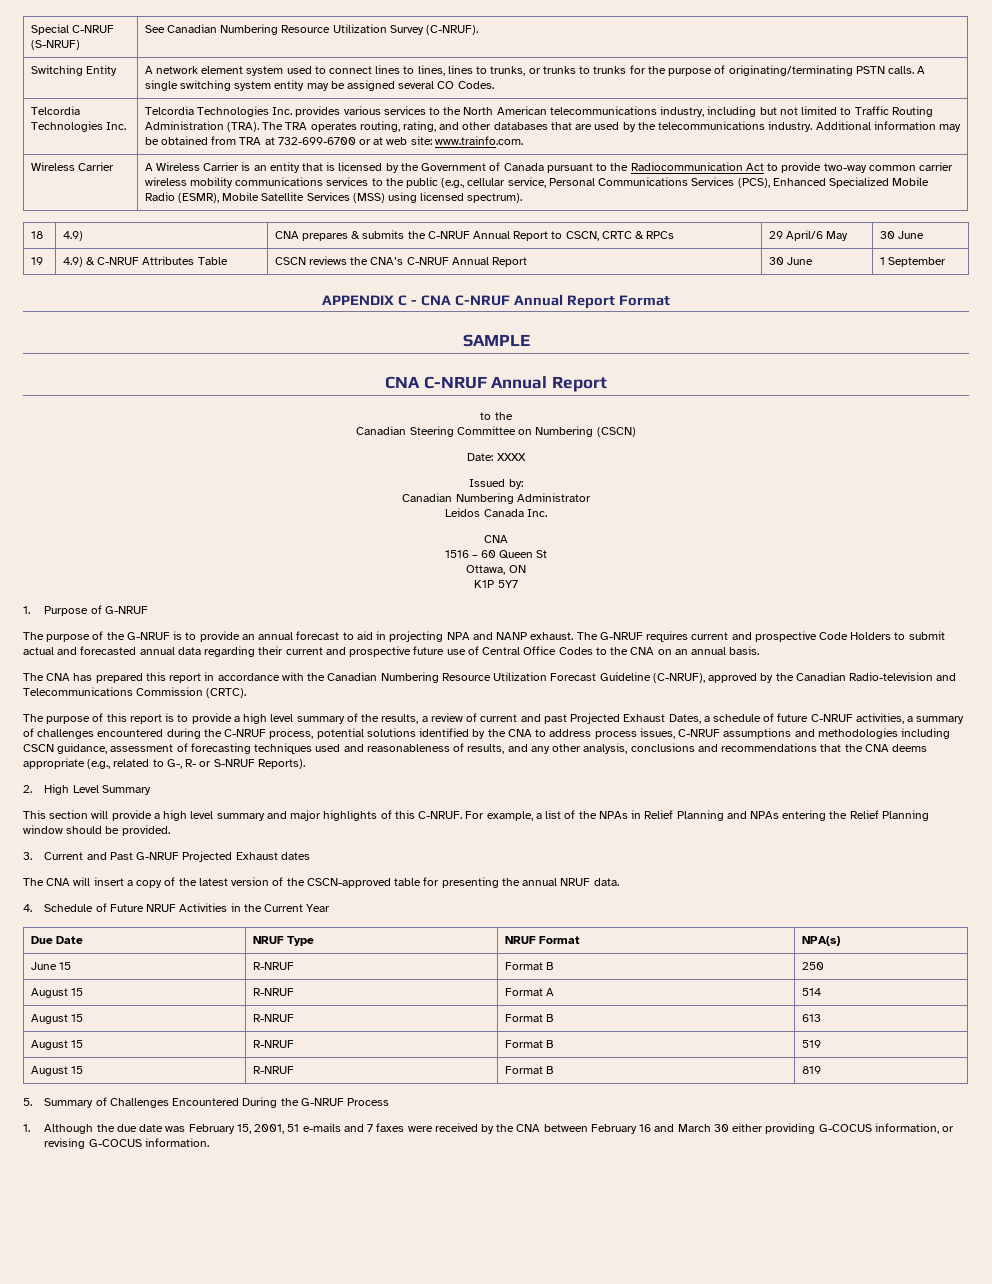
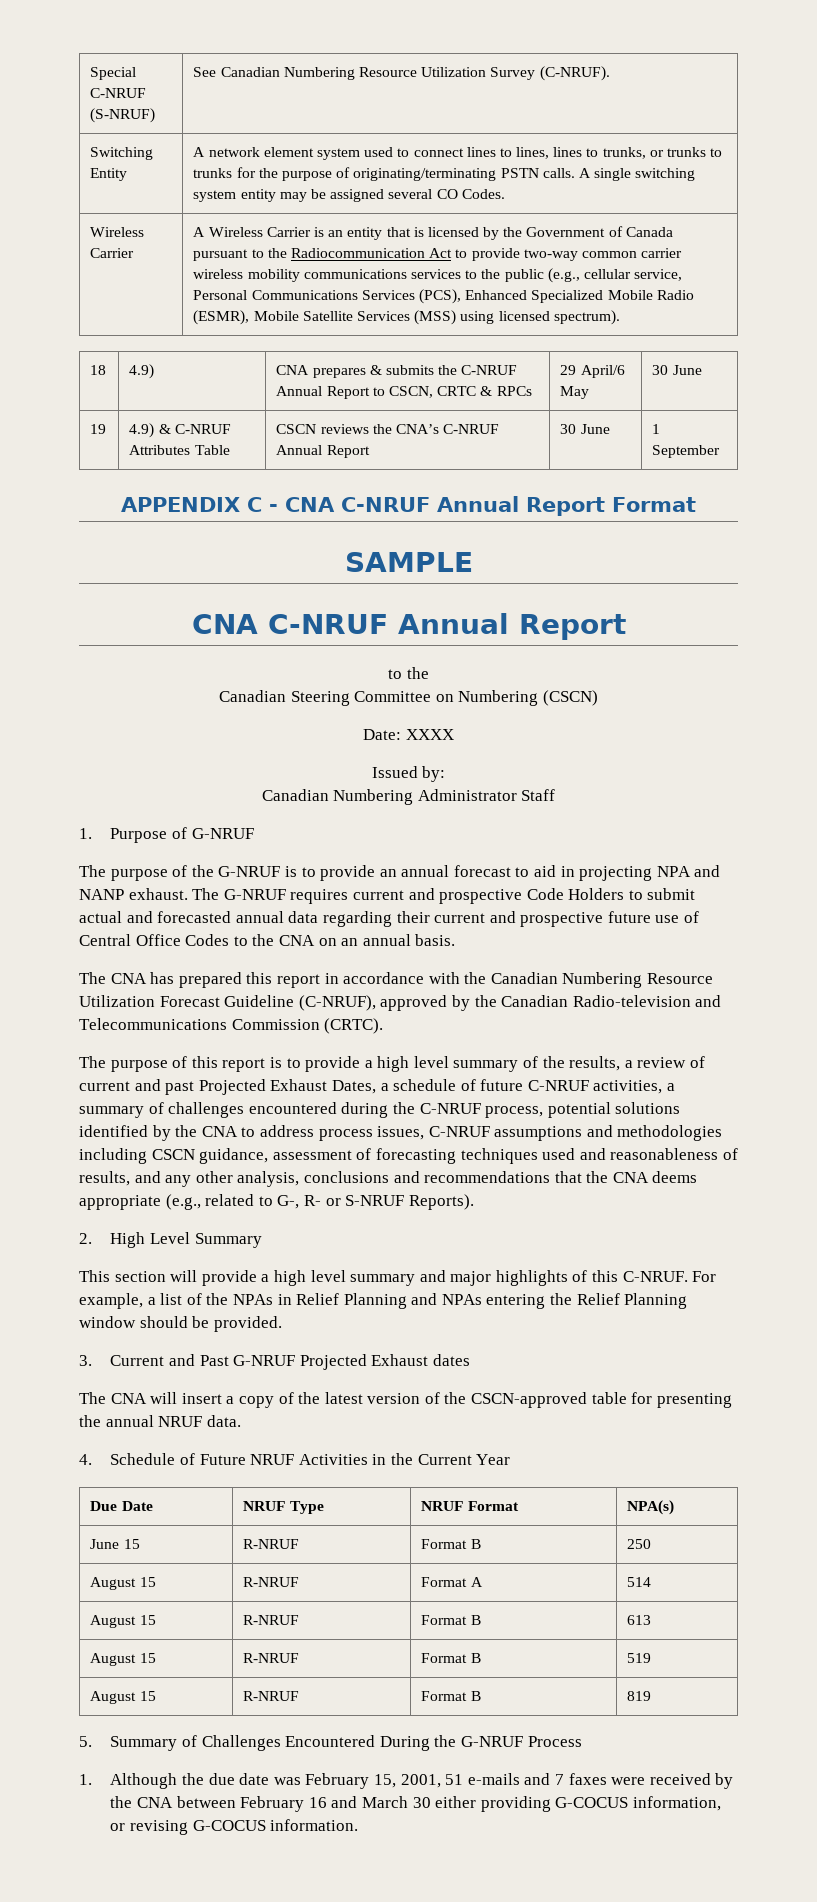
[30,106,80,115] [30,121,126,132] [144,106,933,117] [144,121,962,132] [144,136,523,145] // Telcordia Technologies Inc. | Telcordia Technologies Inc. provides various services to the North American telecommunications industry, including but not limited to Traffic Routing Administration (TRA). The TRA operates routing, rating, and other databases that are used by the telecommunications industry. Additional information may be obtained from TRA at 732-699-6700 or at web site: www.trainfo.com. -> (505, 194) none
[445,508,547,517] [484,535,508,543] [444,550,548,559] [466,565,526,575] [474,580,518,588] // Leidos Canada Inc. // CNA // 1516 – 60 Queen St // Ottawa, ON // K1P 5Y7 -> [521,789,556,801] Staff

